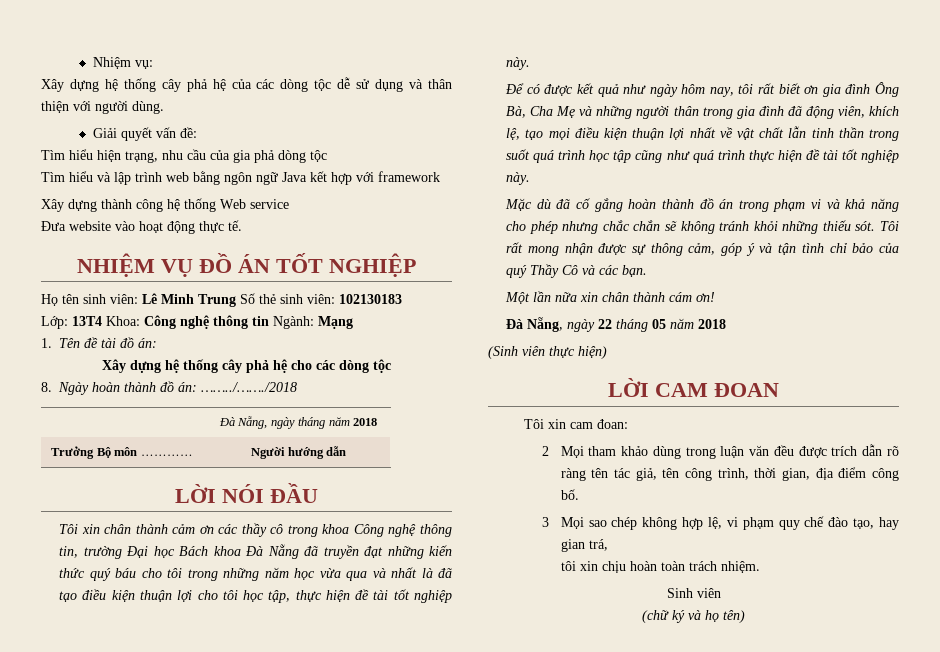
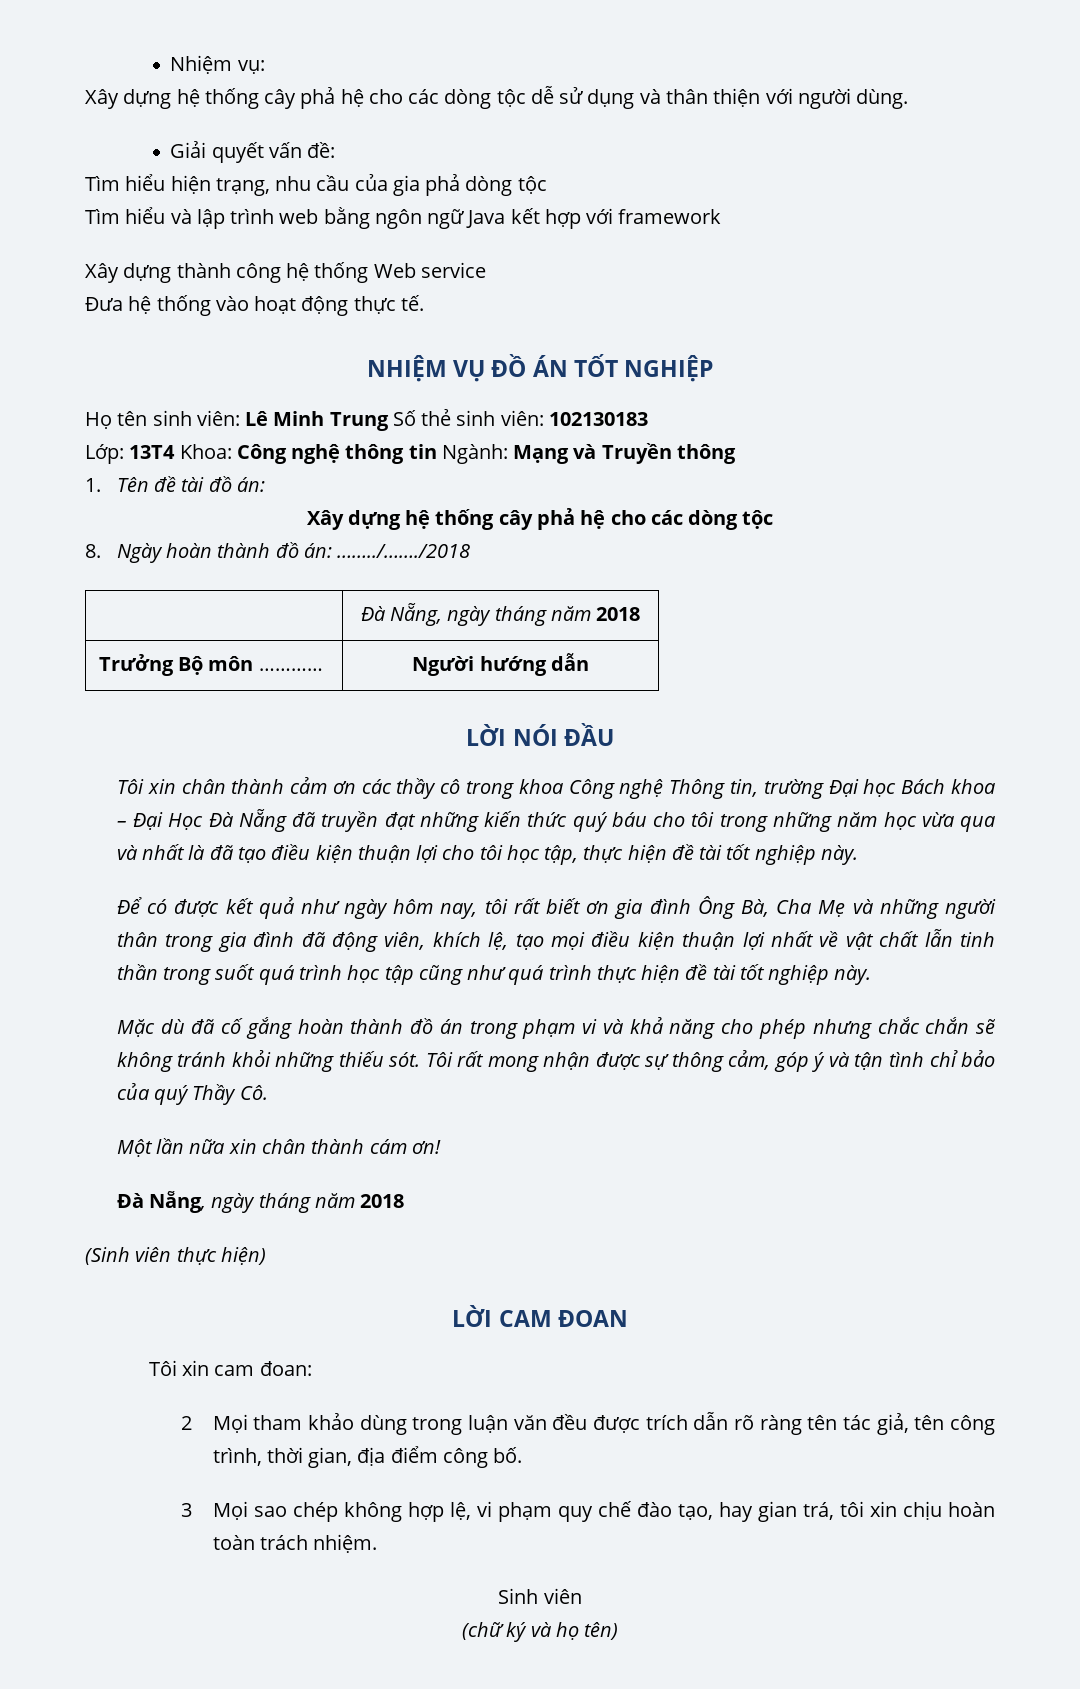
[231,79,252,89] của -> [368,89,403,104] cho
[69,221,111,231] website -> [128,295,211,316] hệ thống
(353, 322) none -> [573,443,736,464] và Truyền thông
[419,524,452,537] thông -> [669,779,726,799] Thông
(241, 551) none -> [116,812,204,830] – Đại Học
[562,265,648,277] Cô và các bạn. -> [239,1085,268,1100] Cô.
[598,319,667,332] 22 tháng 05 -> [258,1193,311,1213] tháng
(608, 545) // -> (834, 1511) none

